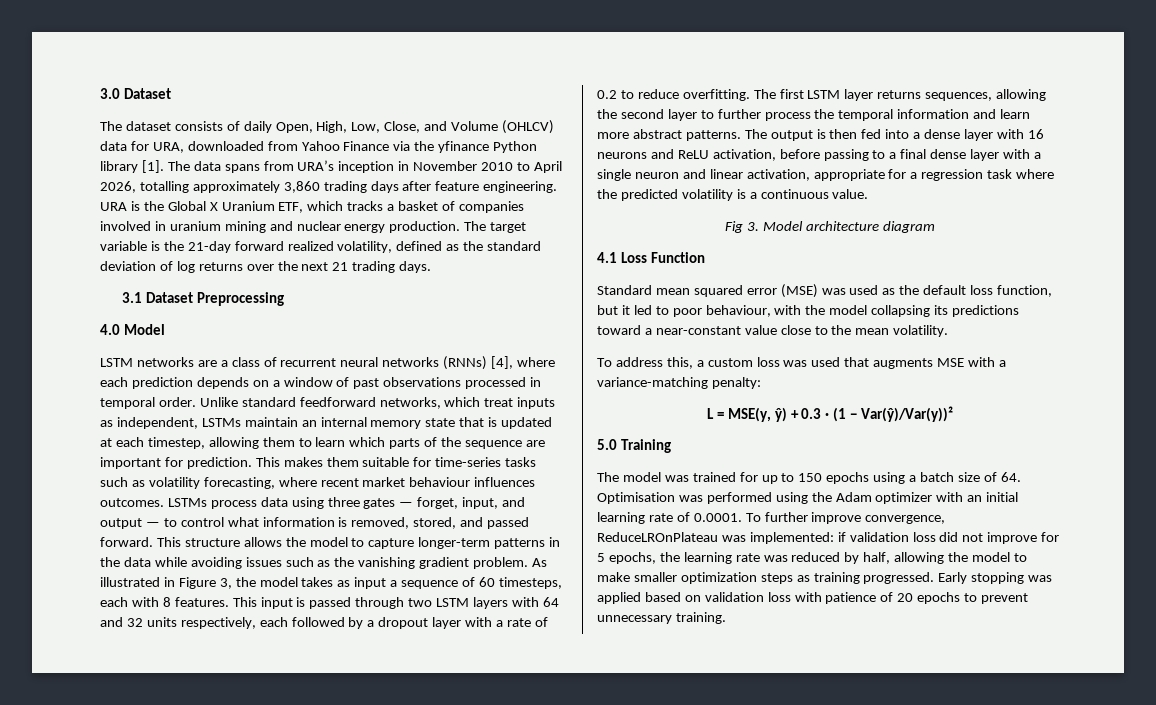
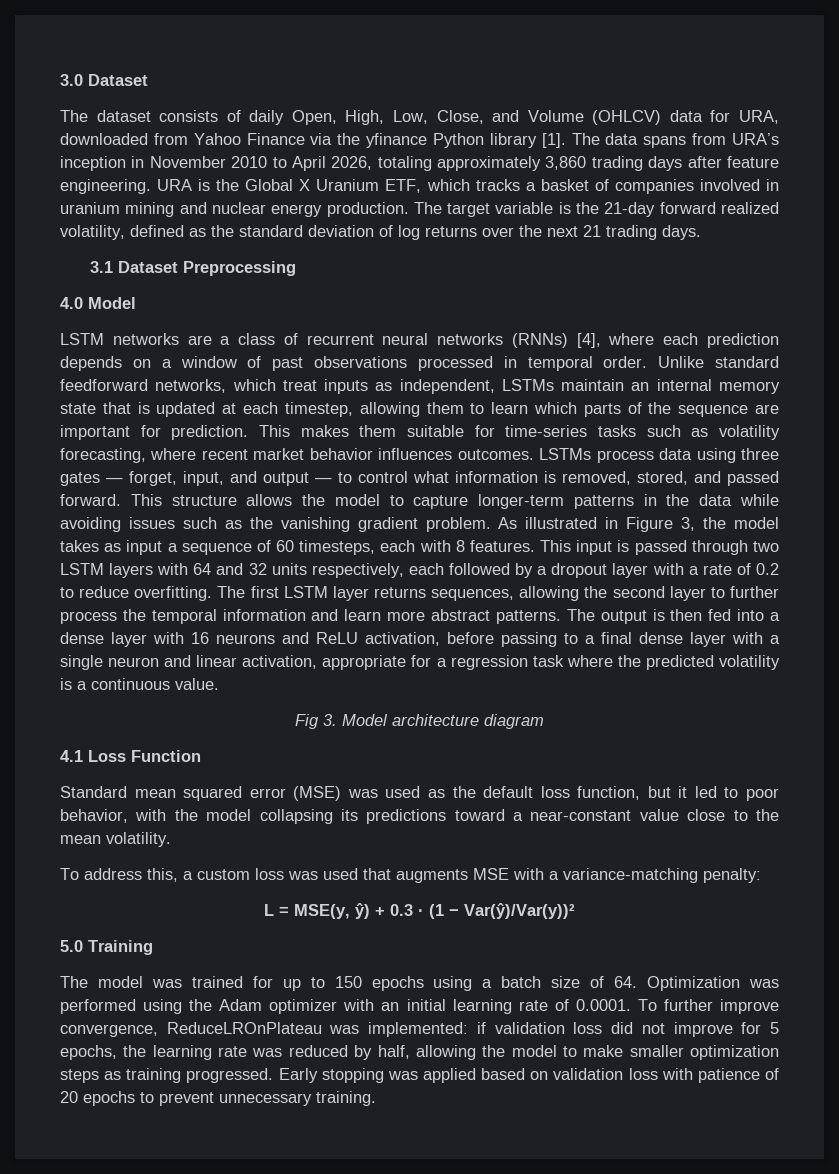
[139,181,189,193] totalling -> [377,156,432,171] totaling
[409,477,471,487] behaviour -> [309,448,373,460] behavior
[705,305,771,317] behaviour, -> [60,809,128,823] behavior,
[597,492,675,504] Optimisation -> [647,976,741,991] Optimization

